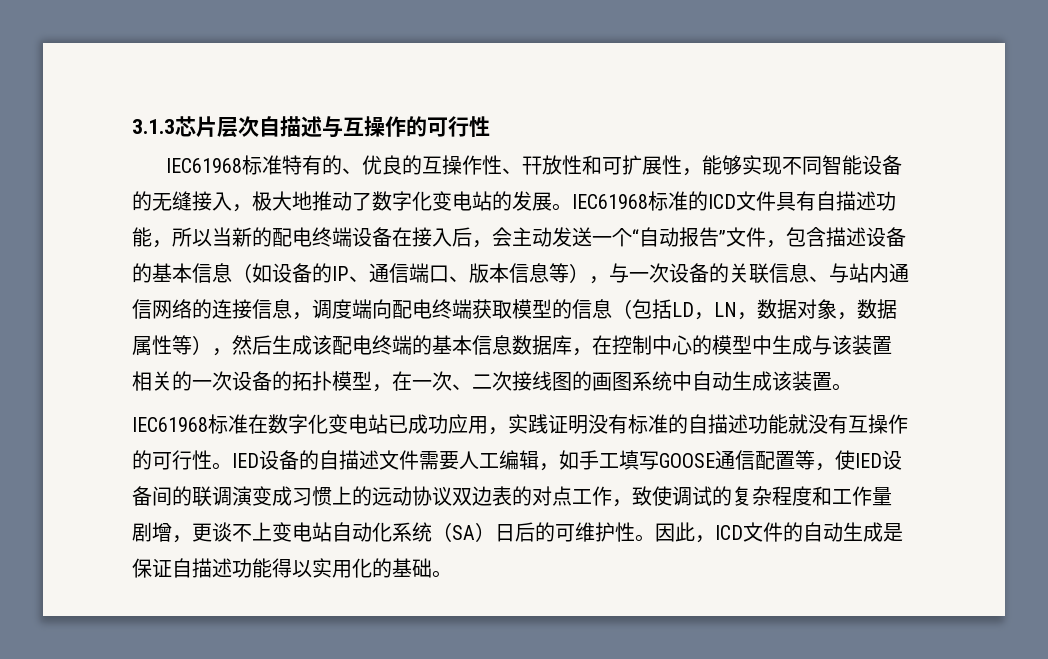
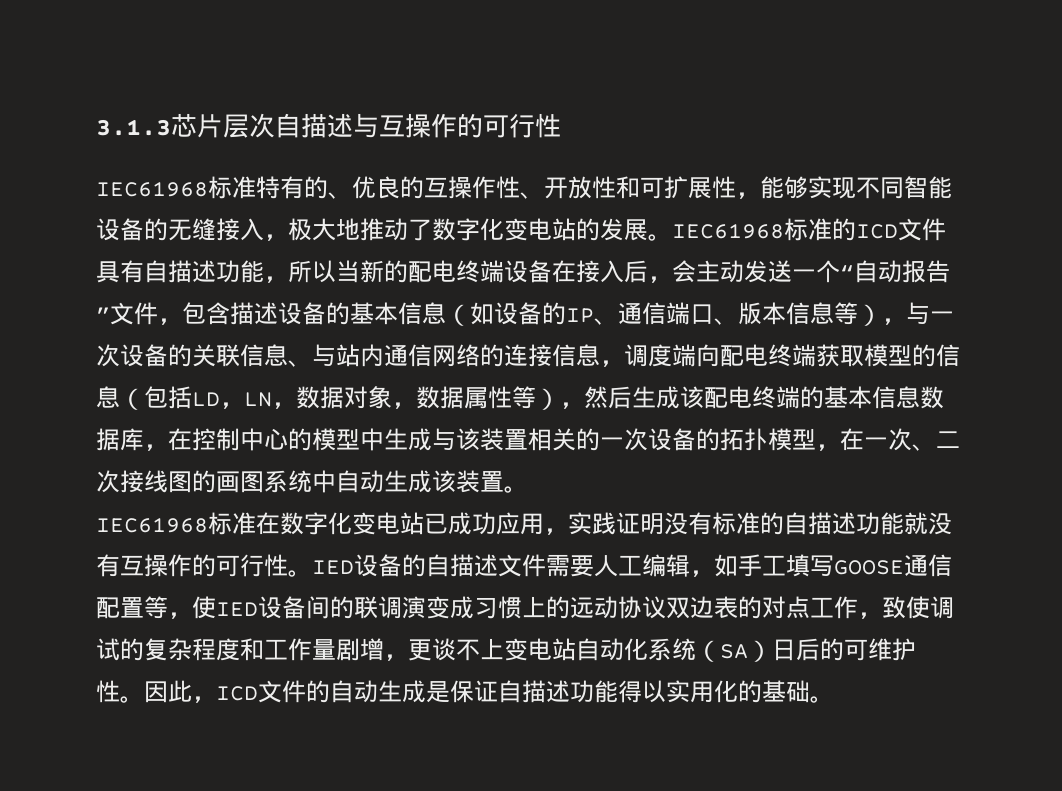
[521,156,542,175] 幵 -> [544,177,568,199] 开

